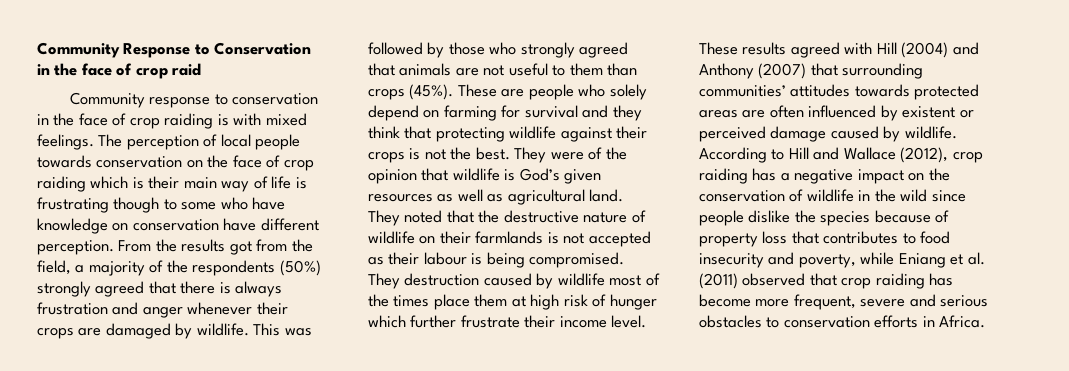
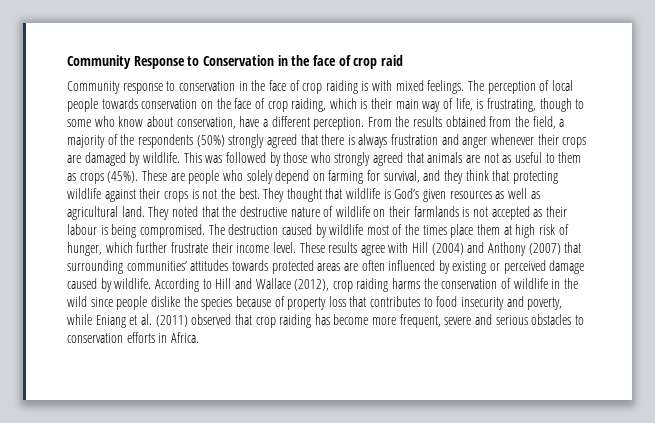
[37,176,86,192] raiding -> [291,98,327,112] raiding,
[271,176,307,189] [37,197,109,213] life is frustrating -> [455,98,536,112] life, is frustrating,
[252,197,286,210] [37,218,257,234] have knowledge on conservation have -> [118,116,268,129] know about conservation, have a
[229,241,252,255] got -> [445,116,486,127] obtained
(505, 70) none -> [502,155,512,163] as
[607,63,638,76] than -> [67,173,76,181] as
[524,105,578,118] survival -> [383,170,420,183] survival,
[550,147,627,160] [368,169,417,184] were of the opinion -> [286,188,322,202] thought
[368,273,400,289] They -> [208,224,225,235] The
[609,294,657,310] hunger -> [67,242,102,256] hunger,
[790,42,840,58] agreed -> [360,245,385,256] agree
[902,106,956,118] existent -> [452,261,487,274] existing
[752,168,925,184] has a negative impact on -> [392,278,421,289] harms

